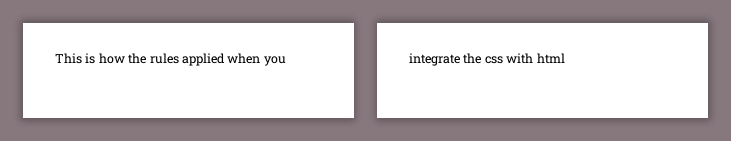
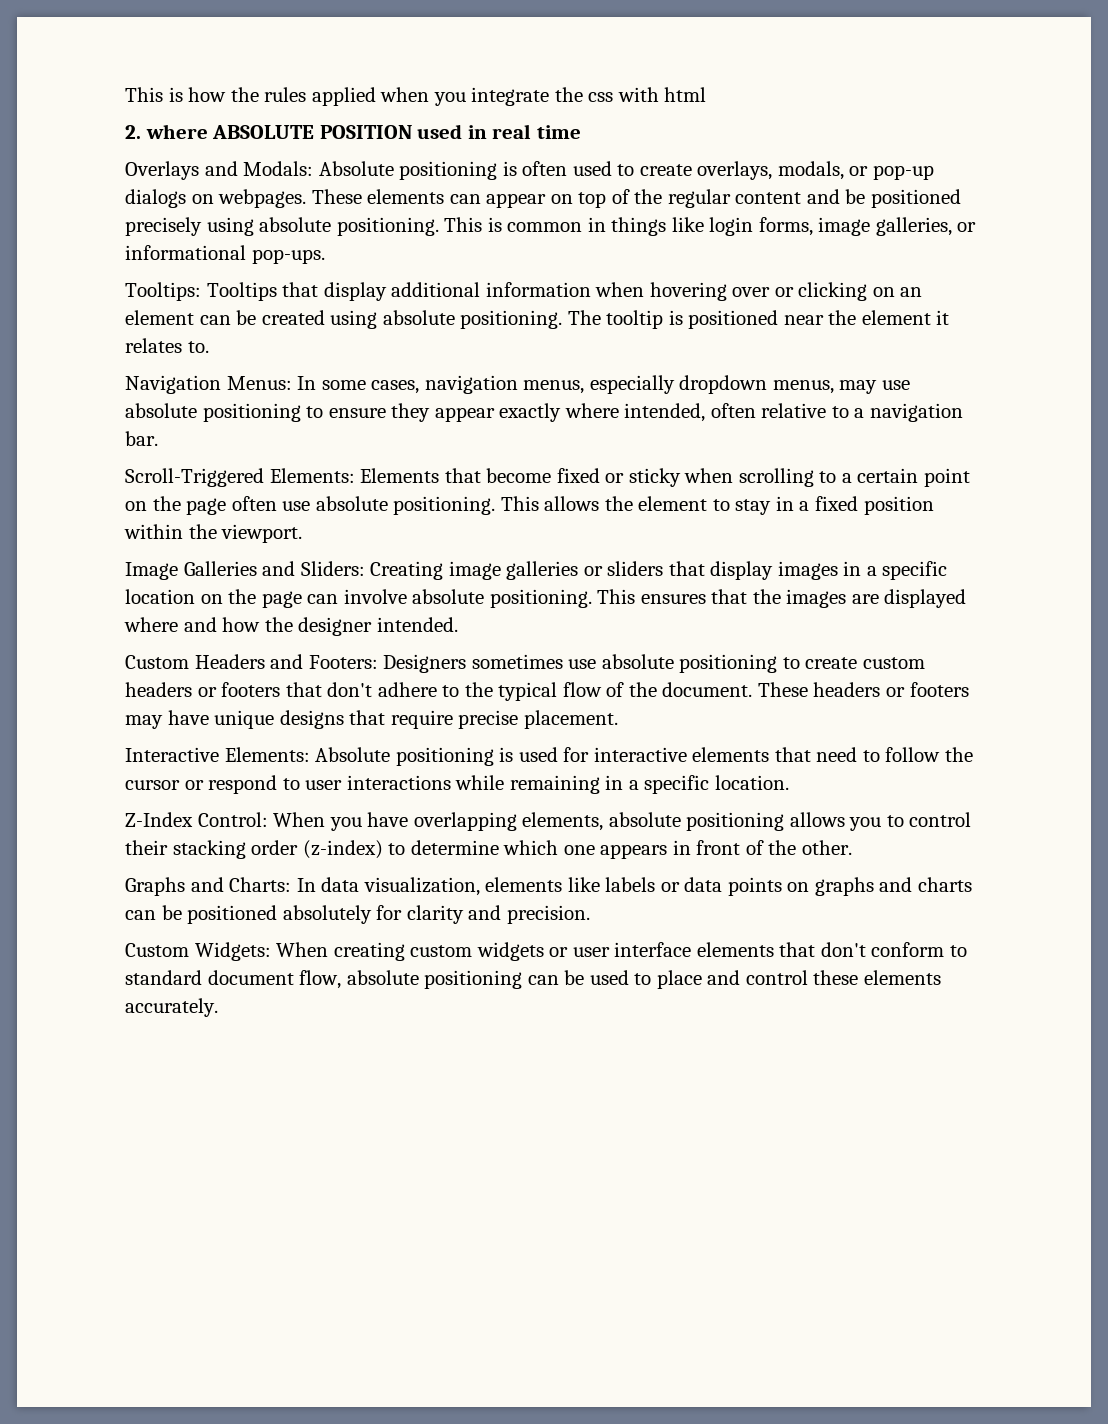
(565, 58) none -> [125,124,581,139] [125,161,934,180] [125,189,962,208] [125,217,977,236] [125,245,325,264] [125,282,923,301] [125,310,950,329] [125,338,209,353] [125,375,910,394] [125,403,963,422] [125,431,158,446] [125,468,970,487] [125,496,934,515] [124,524,303,543] [125,561,948,580] [125,589,967,608] [124,617,458,636] [125,654,925,673] [125,682,969,701] [125,710,618,729] [125,747,973,766] [125,775,789,794] [125,812,972,831] [125,840,852,859] [125,877,973,896] [125,905,590,924] [125,942,967,961] [125,970,941,989] [125,998,218,1017] // 2. where ABSOLUTE POSITION used in real time // Overlays and Modals: Absolute positioning is often used to create overlays, modals, or pop-up dialogs on webpages. These elements can appear on top of the regular content and be positioned precisely using absolute positioning. This is common in things like login forms, image galleries, or informational pop-ups. // Tooltips: Tooltips that display additional information when hovering over or clicking on an element can be created using absolute positioning. The tooltip is positioned near the element it relates to. // Navigation Menus: In some cases, navigation menus, especially dropdown menus, may use absolute positioning to ensure they appear exactly where intended, often relative to a navigation bar. // Scroll-Triggered Elements: Elements that become fixed or sticky when scrolling to a certain point on the page often use absolute positioning. This allows the element to stay in a fixed position within the viewport. // Image Galleries and Sliders: Creating image galleries or sliders that display images in a specific location on the page can involve absolute positioning. This ensures that the images are displayed where and how the designer intended. // Custom Headers and Footers: Designers sometimes use absolute positioning to create custom headers or footers that don't adhere to the typical flow of the document. These headers or footers may have unique designs that require precise placement. // Interactive Elements: Absolute positioning is used for interactive elements that need to follow the cursor or respond to user interactions while remaining in a specific location. // Z-Index Control: When you have overlapping elements, absolute positioning allows you to control their stacking order (z-index) to determine which one appears in front of the other. // Graphs and Charts: In data visualization, elements like labels or data points on graphs and charts can be positioned absolutely for clarity and precision. // Custom Widgets: When creating custom widgets or user interface elements that don't conform to standard document flow, absolute positioning can be used to place and control these elements accurately.

